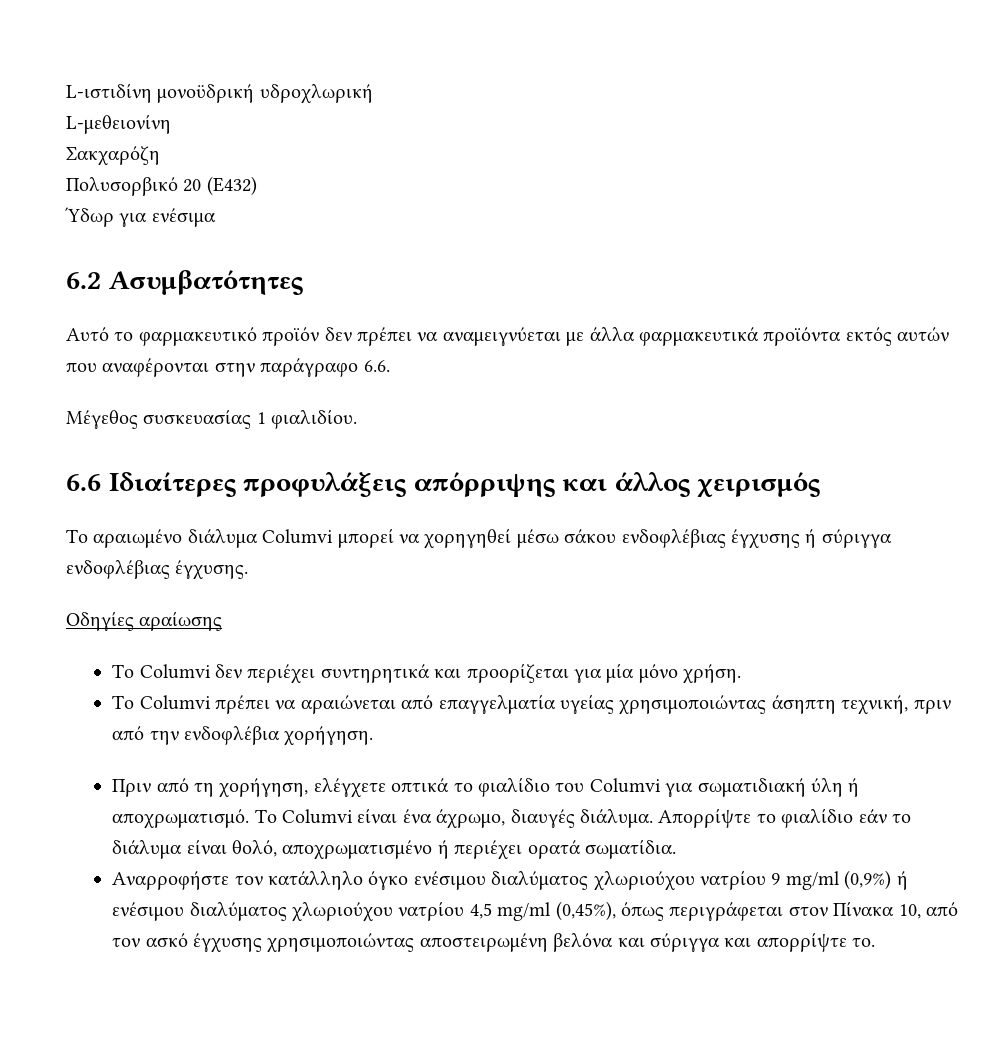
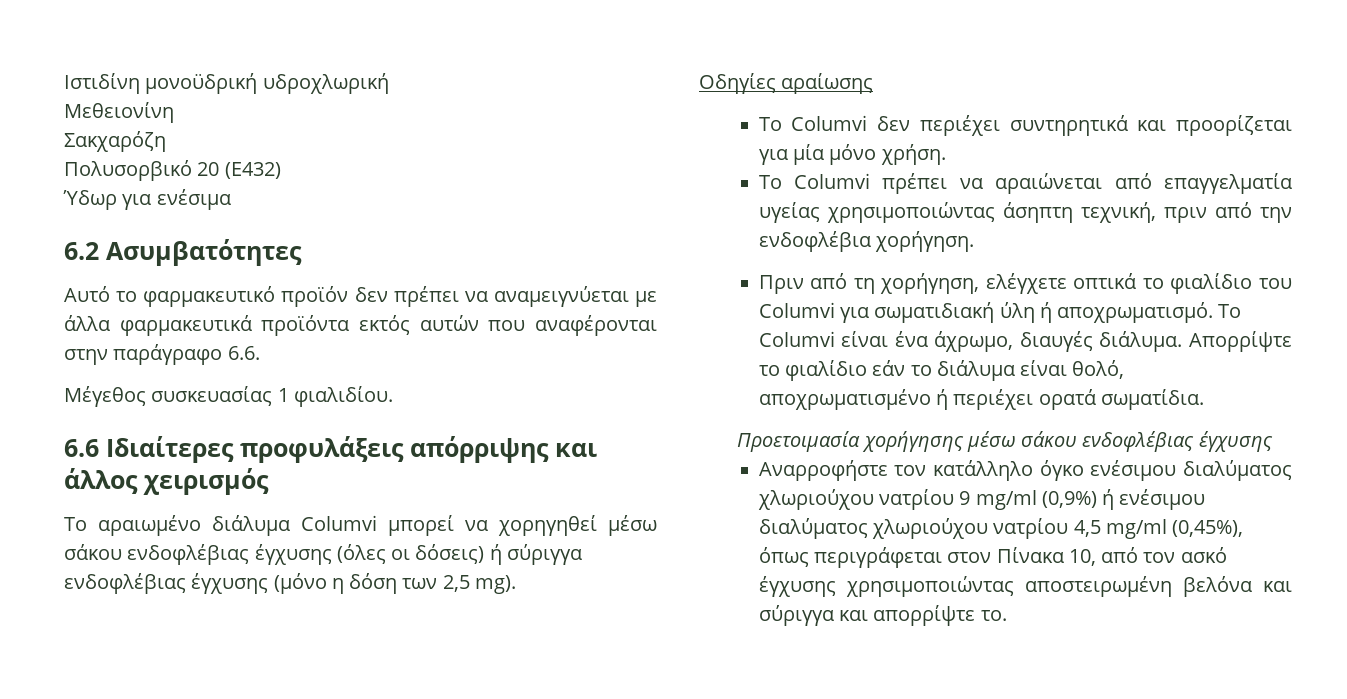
[66,83,152,103] L-ιστιδίνη -> [64,73,140,94] Ιστιδίνη
[66,114,171,134] L-μεθειονίνη -> [64,102,174,123] Μεθειονίνη
[805,529,892,548] [66,560,249,580] ή σύριγγα ενδοφλέβιας έγχυσης. -> [336,544,582,565] [64,573,516,594] (όλες οι δόσεις) ή σύριγγα ενδοφλέβιας έγχυσης (μόνο η δόση των 2,5 mg).
(676, 849) none -> [737,431,1273,452] // Προετοιμασία χορήγησης μέσω σάκου ενδοφλέβιας έγχυσης

